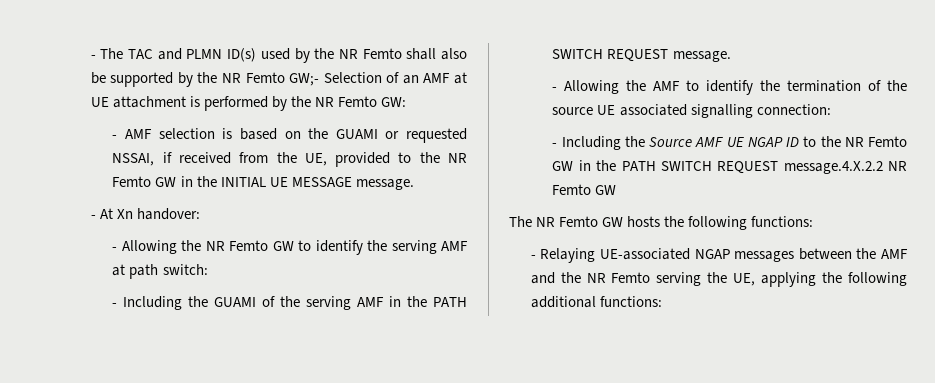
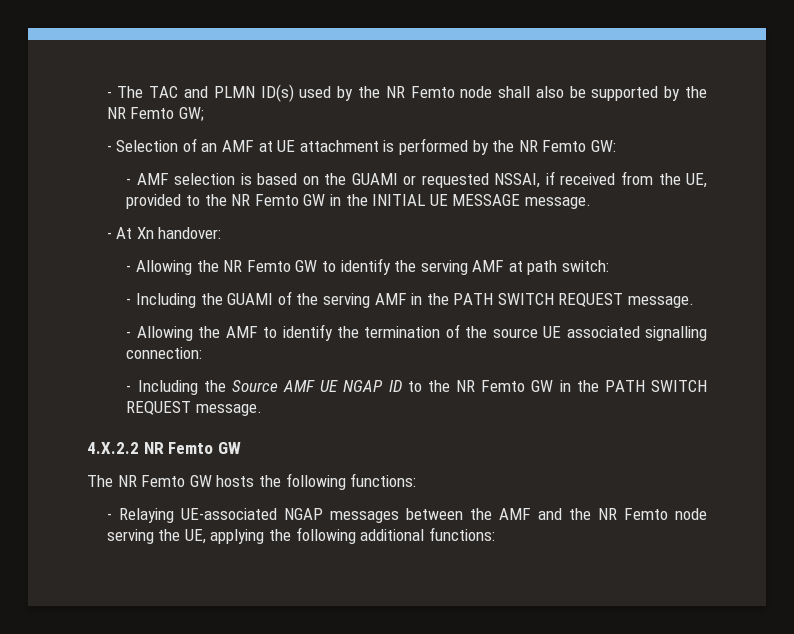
(402, 53) none -> [460,86,493,98] node
[289,73,320,86] GW;- -> [178,107,204,121] [106,145,112,152] GW; // -
[783,161,883,174] message.4.X.2.2 -> [195,404,262,416] [87,442,139,454] message. // 4.X.2.2
(651, 277) none -> [674,508,707,520] node

